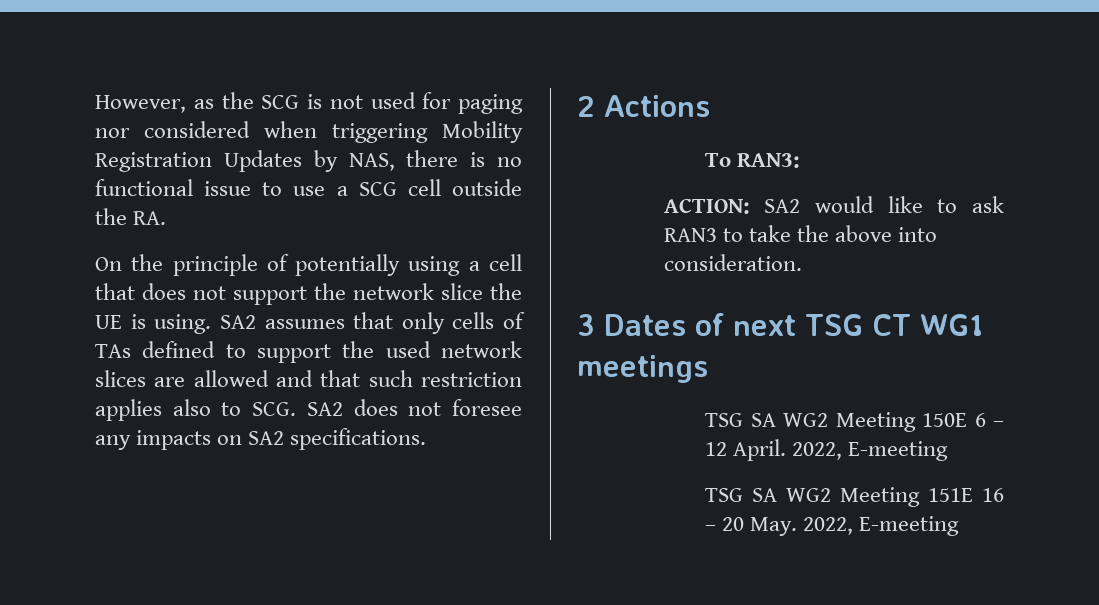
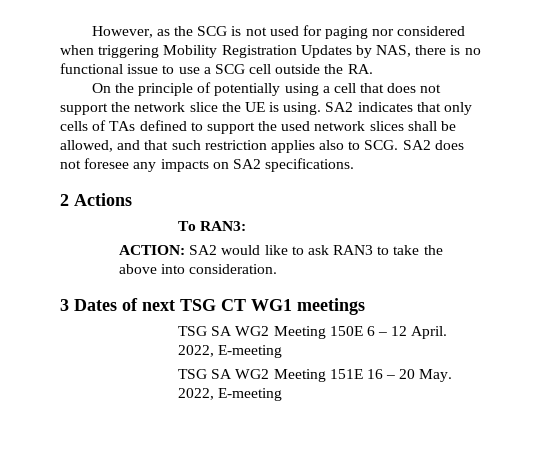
[264,319,345,329] assumes -> [357,102,413,112] indicates
[154,370,269,387] are allowed -> [407,121,457,131] [60,140,113,152] shall be allowed,

